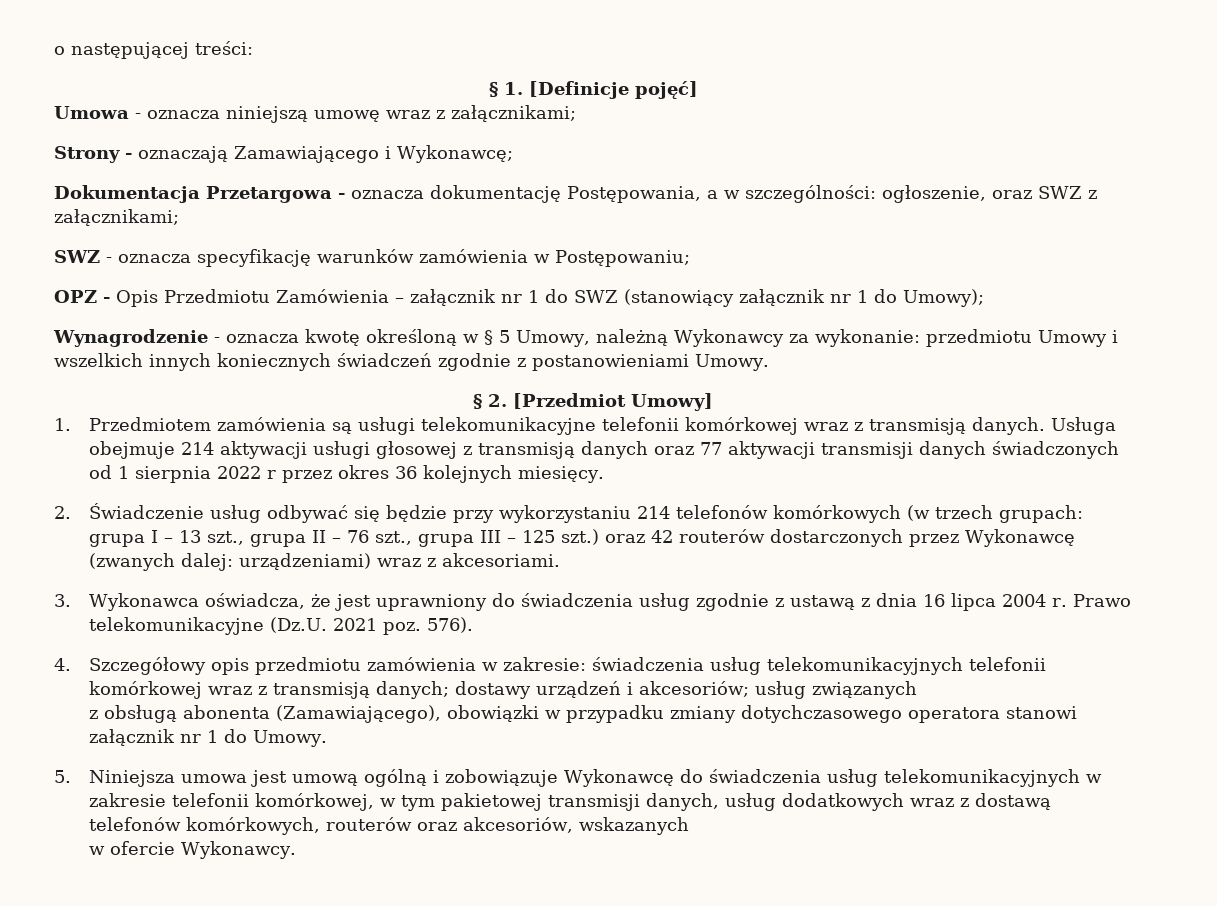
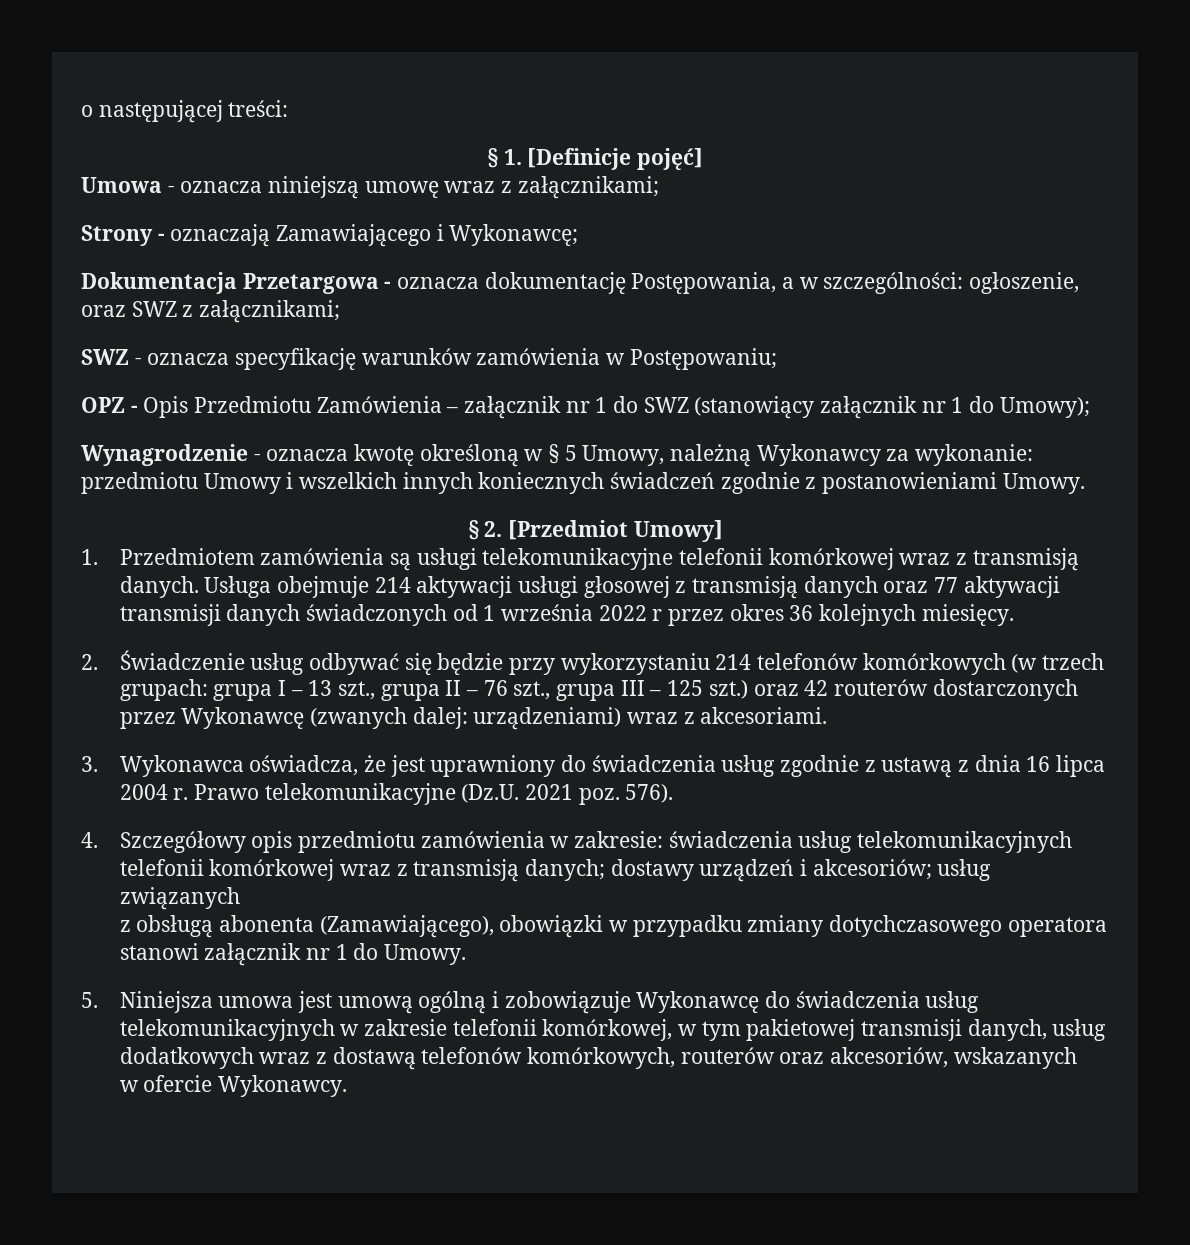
[134,466,211,483] sierpnia -> [501,604,594,621] września

